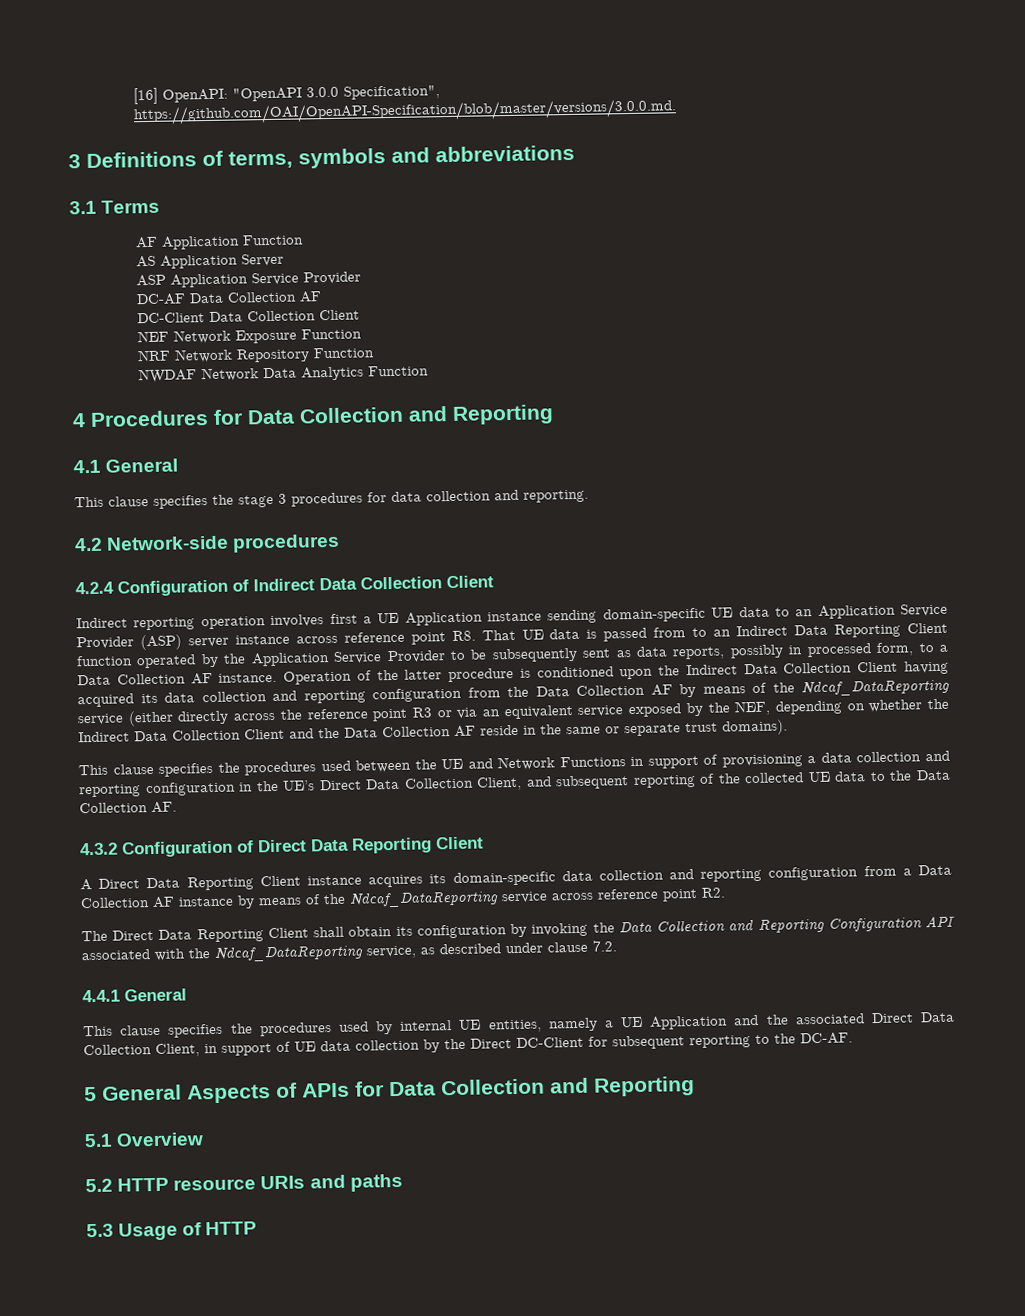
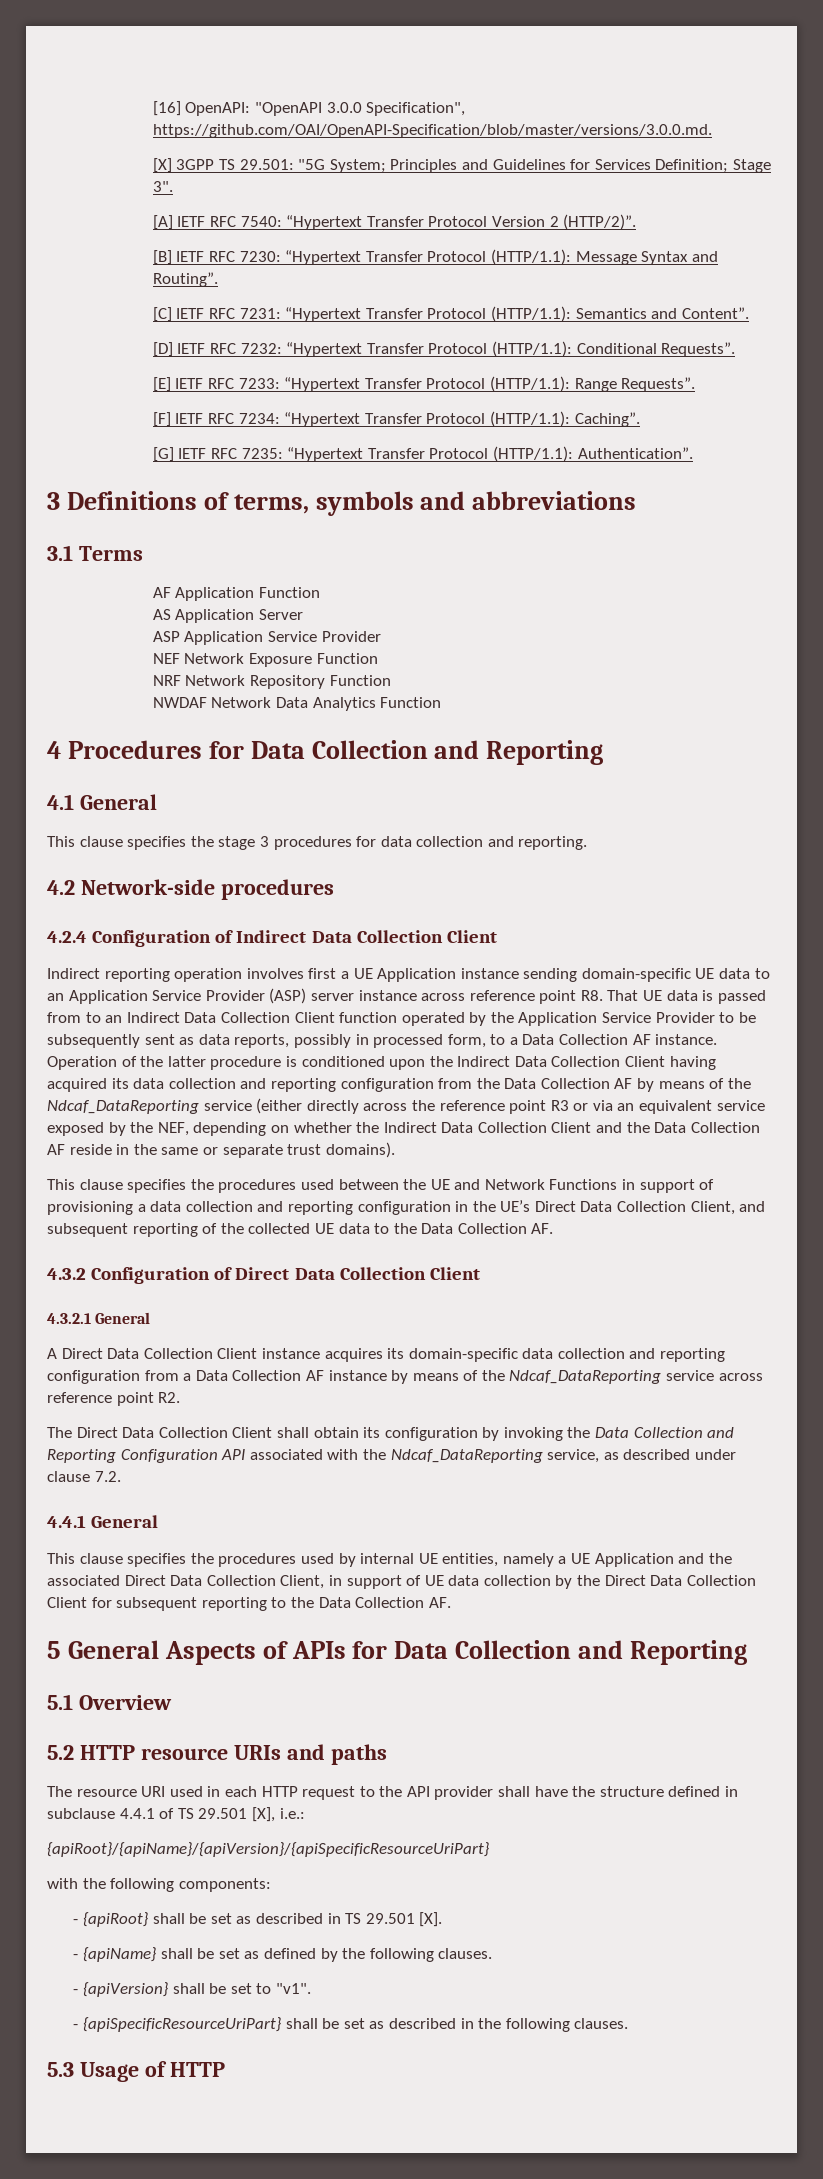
(678, 112) none -> [152,158,771,173] [152,181,173,192] [152,214,637,230] [152,249,718,265] [152,272,218,287] [152,306,749,322] [152,341,736,357] [152,376,696,392] [152,411,640,427] [152,446,693,462] // [X] 3GPP TS 29.501: "5G System; Principles and Guidelines for Services Definition; Stage 3". // [A] IETF RFC 7540: “Hypertext Transfer Protocol Version 2 (HTTP/2)”. // [B] IETF RFC 7230: “Hypertext Transfer Protocol (HTTP/1.1): Message Syntax and Routing”. // [C] IETF RFC 7231: “Hypertext Transfer Protocol (HTTP/1.1): Semantics and Content”. // [D] IETF RFC 7232: “Hypertext Transfer Protocol (HTTP/1.1): Conditional Requests”. // [E] IETF RFC 7233: “Hypertext Transfer Protocol (HTTP/1.1): Range Requests”. // [F] IETF RFC 7234: “Hypertext Transfer Protocol (HTTP/1.1): Caching”. // [G] IETF RFC 7235: “Hypertext Transfer Protocol (HTTP/1.1): Authentication”.
[136,291,323,306] [137,309,361,324] // DC-AF Data Collection AF // DC-Client Data Collection Client -> (381, 636) none
[834,623,902,638] Reporting -> [220,1012,290,1023] Collection
[351,836,484,854] Reporting Client -> [339,1267,480,1280] [47,1312,151,1324] Collection Client // 4.3.2.1 General
[186,876,254,891] Reporting -> [143,1348,213,1359] Collection
[196,928,264,943] Reporting -> [158,1427,228,1438] Collection
[516,1036,584,1048] DC-Client -> [650,1575,756,1586] [47,1597,87,1608] Data Collection Client
[800,1032,853,1045] DC-AF. -> [318,1597,451,1608] Data Collection AF.
(403, 1182) none -> [47,1786,739,1800] [47,1807,305,1822] [47,1842,489,1857] [47,1878,271,1892] [73,1912,443,1927] [73,1947,493,1962] [73,1982,311,1997] [73,2017,629,2032] // The resource URI used in each HTTP request to the API provider shall have the structure defined in subclause 4.4.1 of TS 29.501 [X], i.e.: // {apiRoot}/{apiName}/{apiVersion}/{apiSpecificResourceUriPart} // with the following components: // - {apiRoot} shall be set as described in TS 29.501 [X]. // - {apiName} shall be set as defined by the following clauses. // - {apiVersion} shall be set to "v1". // - {apiSpecificResourceUriPart} shall be set as described in the following clauses.

